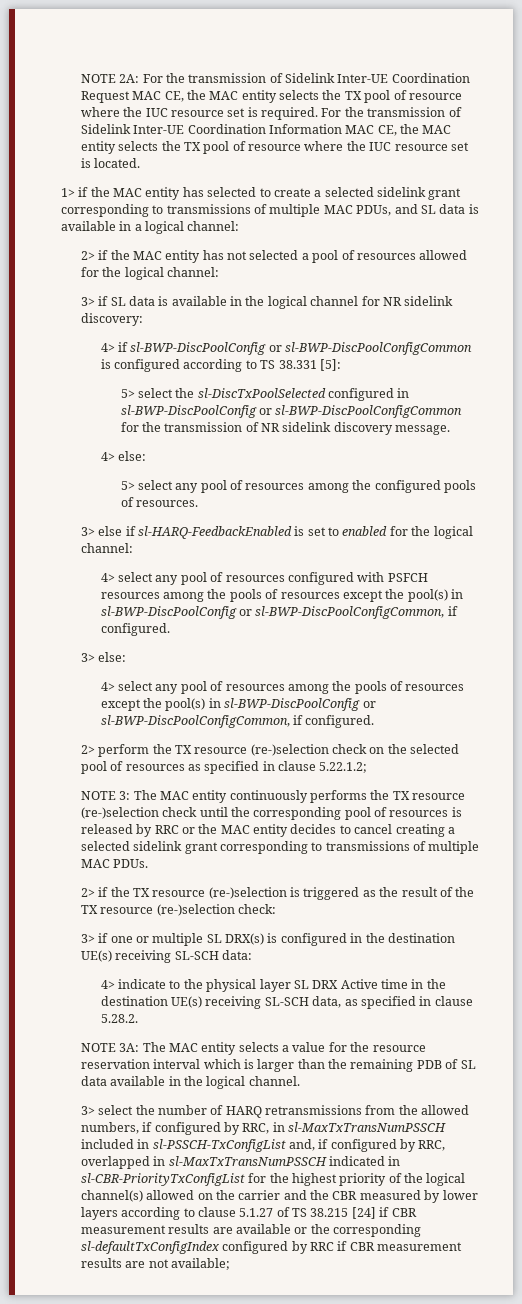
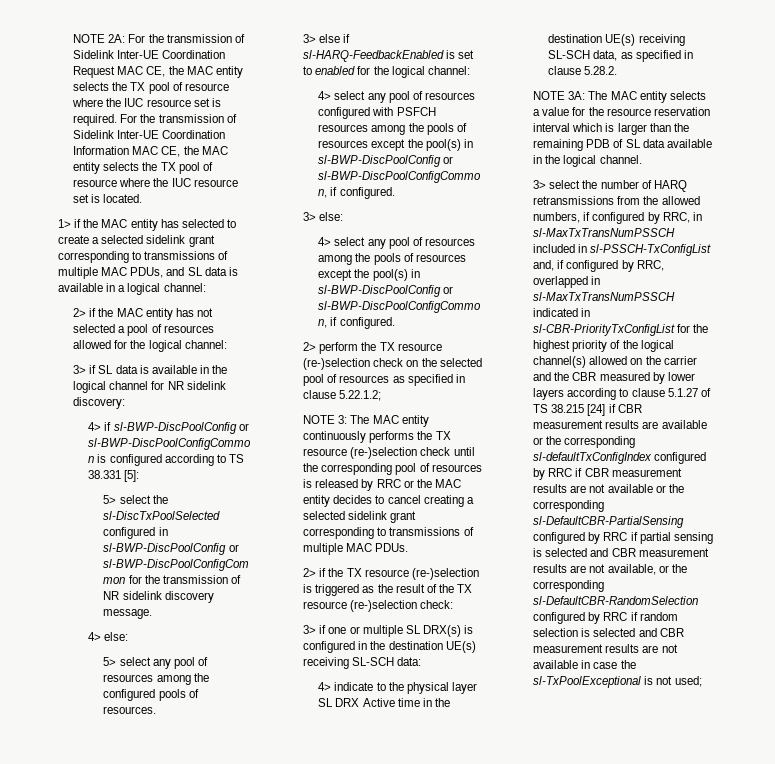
[170,1258,230,1270] available; -> [607,484,684,493] [533,500,605,512] [533,516,685,528] [533,532,713,544] [533,548,709,557] [533,564,687,575] [533,580,605,592] [533,596,699,605] [533,612,678,624] [533,628,684,637] [533,644,678,653] [533,660,636,669] [533,676,702,688] available or the corresponding sl-DefaultCBR-PartialSensing configured by RRC if partial sensing is selected and CBR measurement results are not available, or the corresponding sl-DefaultCBR-RandomSelection configured by RRC if random selection is selected and CBR measurement results are not available in case the sl-TxPoolExceptional is not used;

